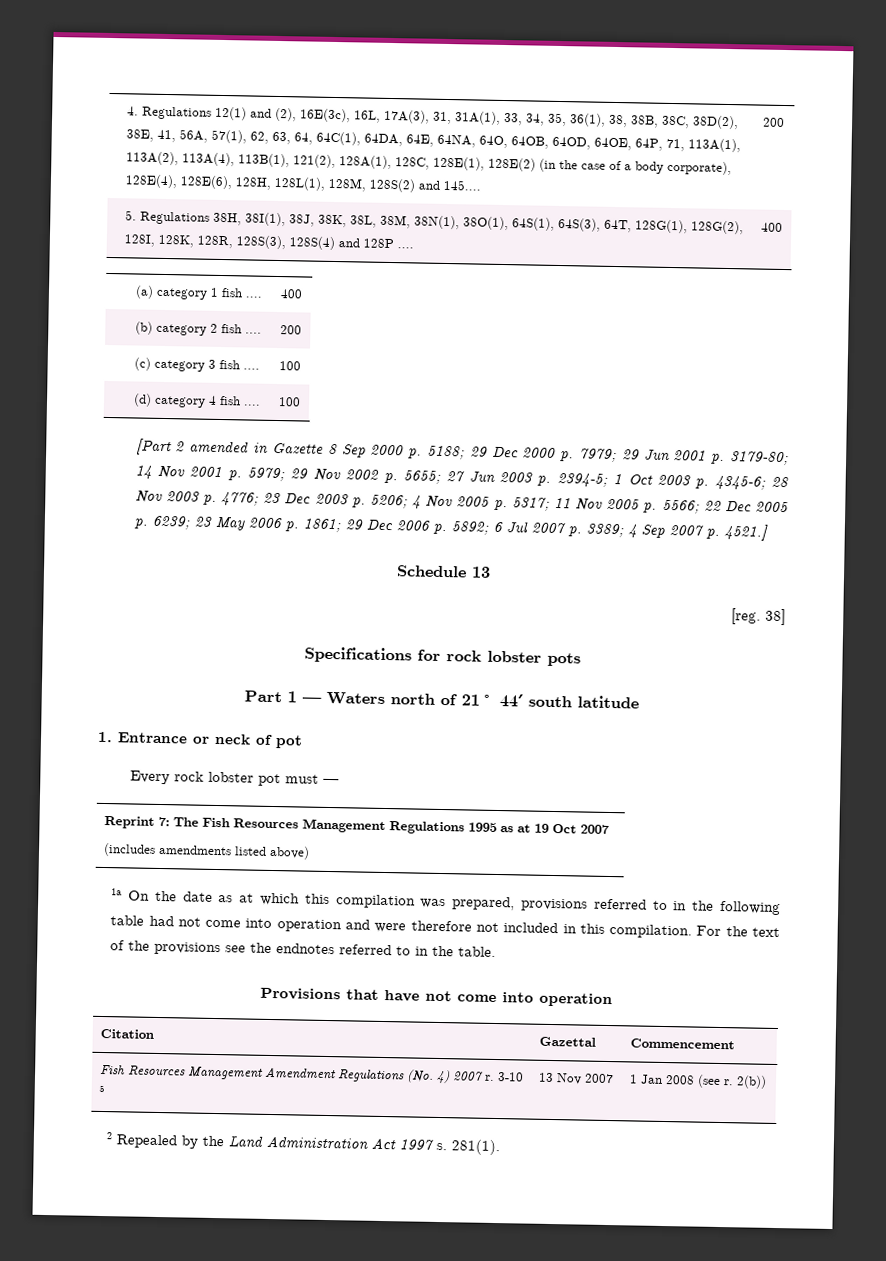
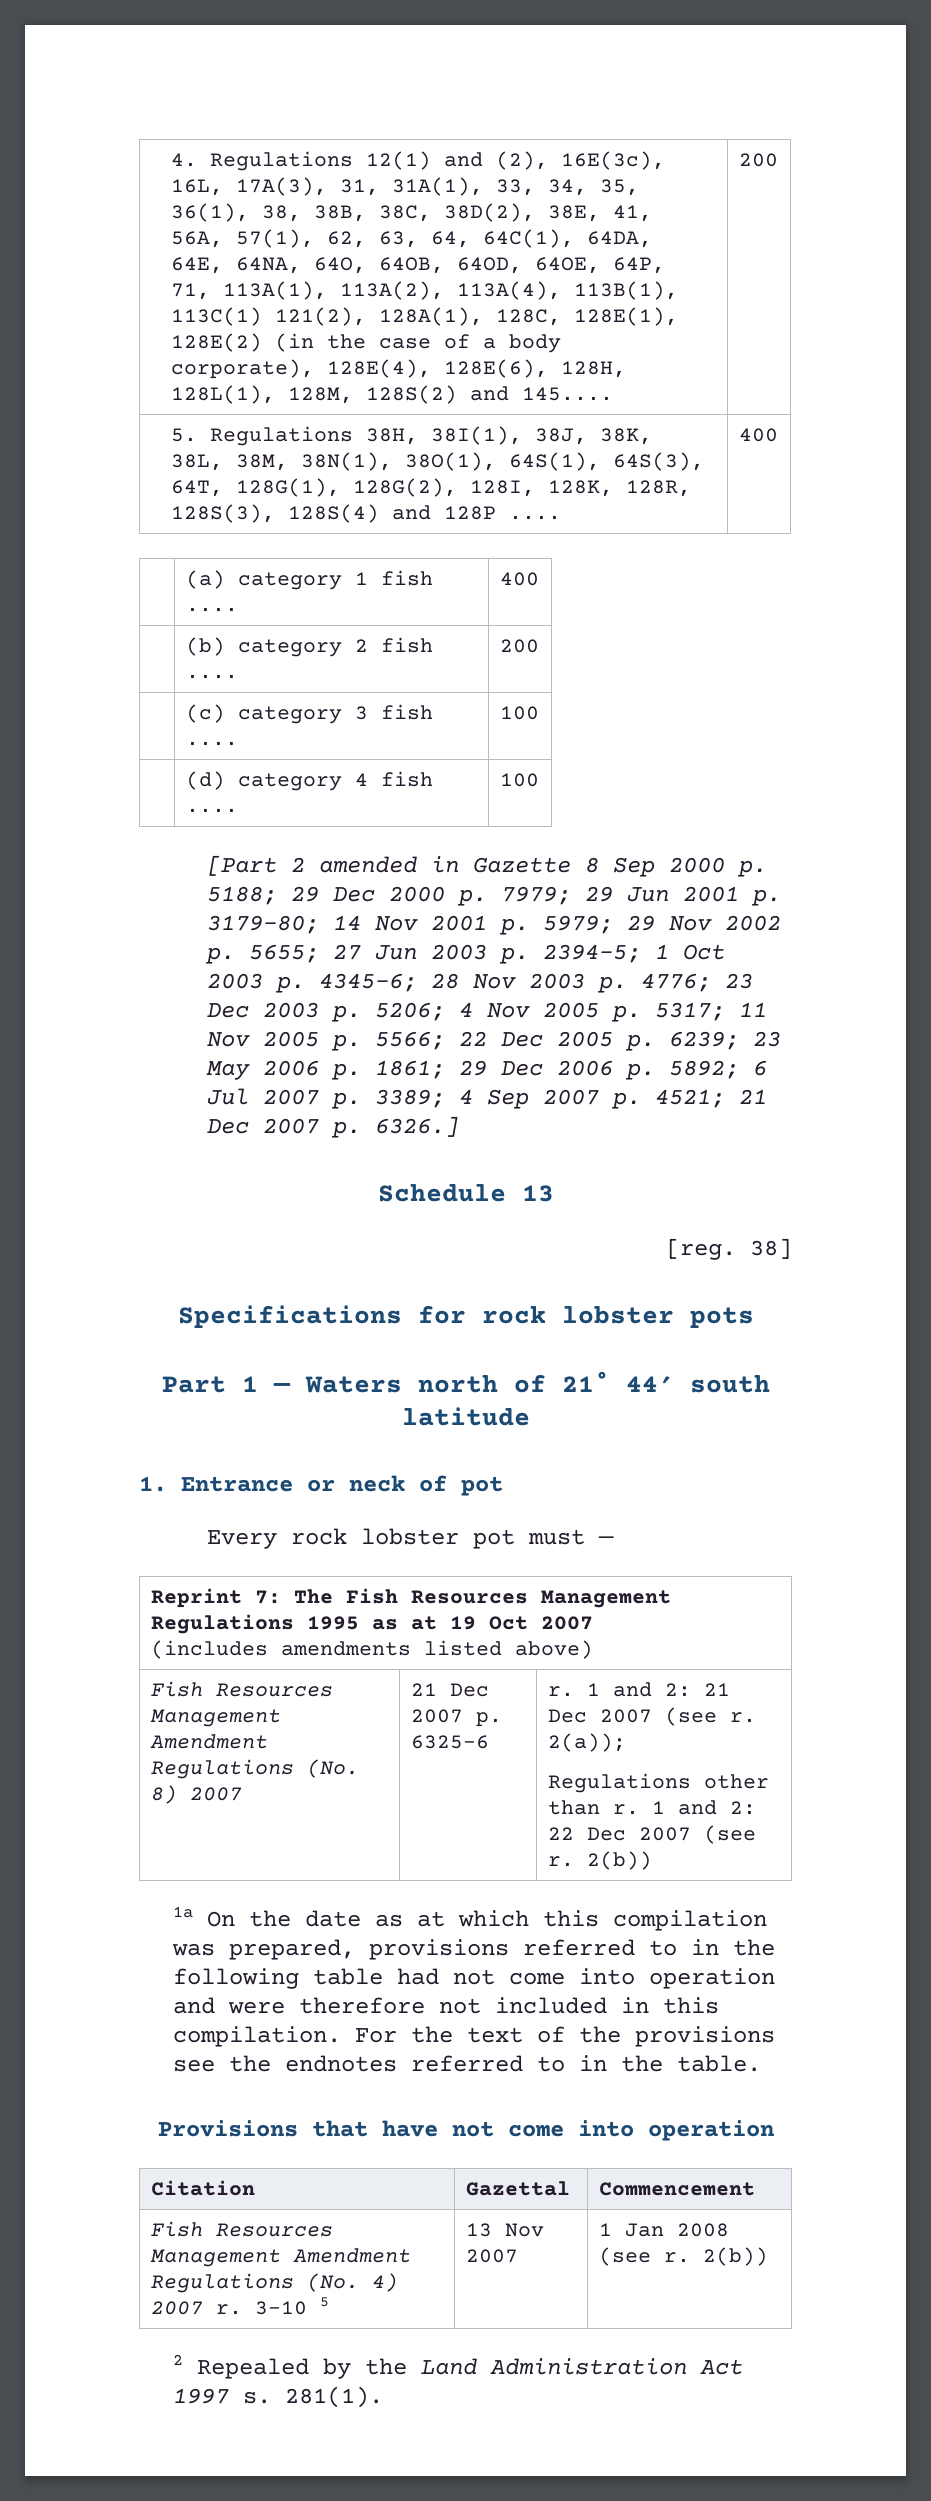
(290, 160) none -> [171,307,263,326] 113C(1)
[723,523,768,541] 4521.] -> [655,1089,768,1108] [207,1116,460,1138] 4521; 21 Dec 2007 p. 6326.]
(310, 852) none -> [150,1681,333,1697] [149,1709,281,1727] [149,1734,268,1749] [150,1759,359,1779] [150,1785,242,1804] [410,1683,489,1697] [410,1709,502,1727] [410,1735,489,1749] [547,1682,730,1697] [547,1707,756,1726] [547,1733,626,1752] [547,1773,769,1793] [547,1800,756,1815] [547,1825,756,1844] [547,1851,652,1870] // Fish Resources Management Amendment Regulations (No. 8) 2007 | 21 Dec 2007 p. 6325-6 | r. 1 and 2: 21 Dec 2007 (see r. 2(a)); // Regulations other than r. 1 and 2: 22 Dec 2007 (see r. 2(b))

